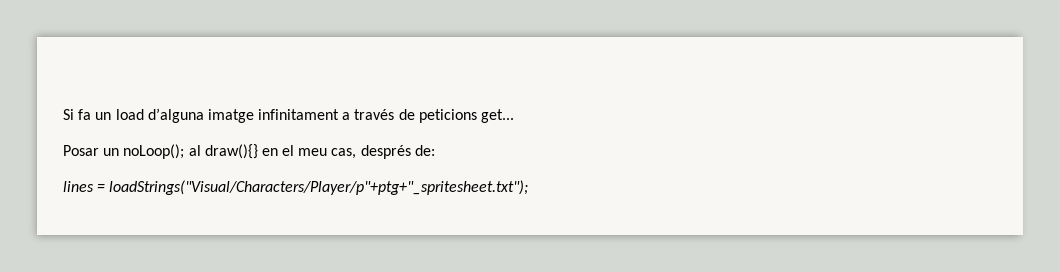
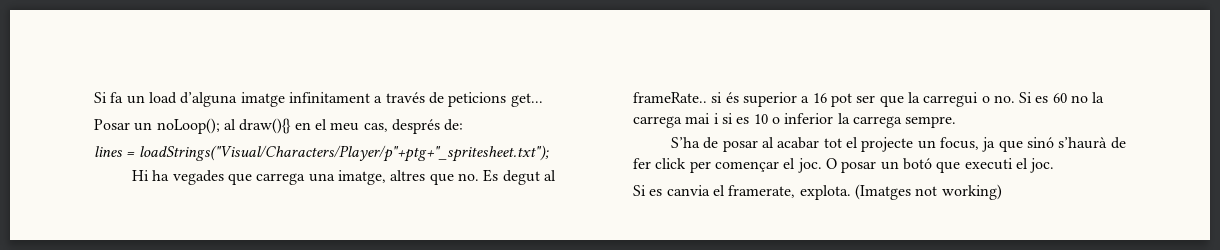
(529, 187) none -> [132,169,556,185] [633,92,1105,107] [633,113,957,128] [671,137,1126,152] [633,158,1055,173] [633,184,1002,200] // Hi ha vegades que carrega una imatge, altres que no. Es degut al frameRate.. si és superior a 16 pot ser que la carregui o no. Si es 60 no la carrega mai i si es 10 o inferior la carrega sempre. // S’ha de posar al acabar tot el projecte un focus, ja que sinó s’haurà de fer click per començar el joc. O posar un botó que executi el joc. // Si es canvia el framerate, explota. (Imatges not working)

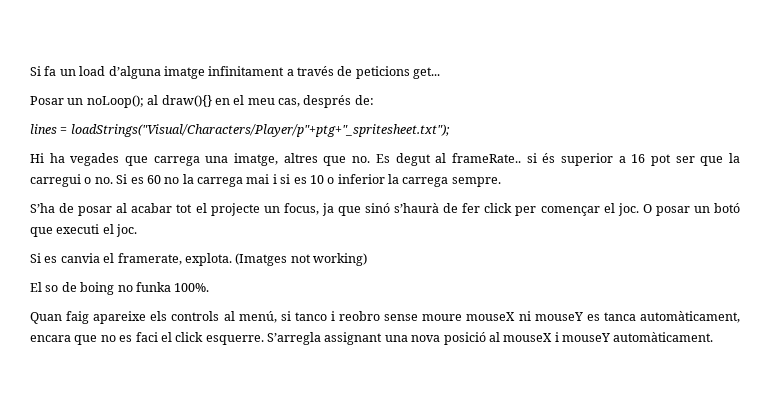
(1002, 192) none -> [30,282,210,295] [30,311,740,324] [30,332,714,345] // El so de boing no funka 100%. // Quan faig apareixe els controls al menú, si tanco i reobro sense moure mouseX ni mouseY es tanca automàticament, encara que no es faci el click esquerre. S’arregla assignant una nova posició al mouseX i mouseY automàticament.

